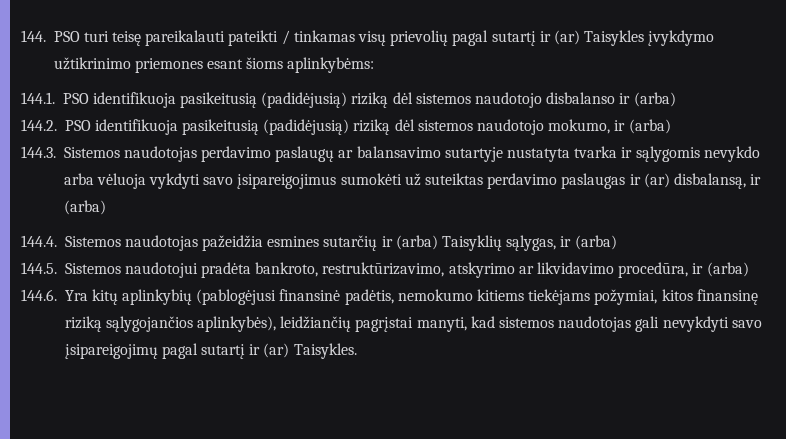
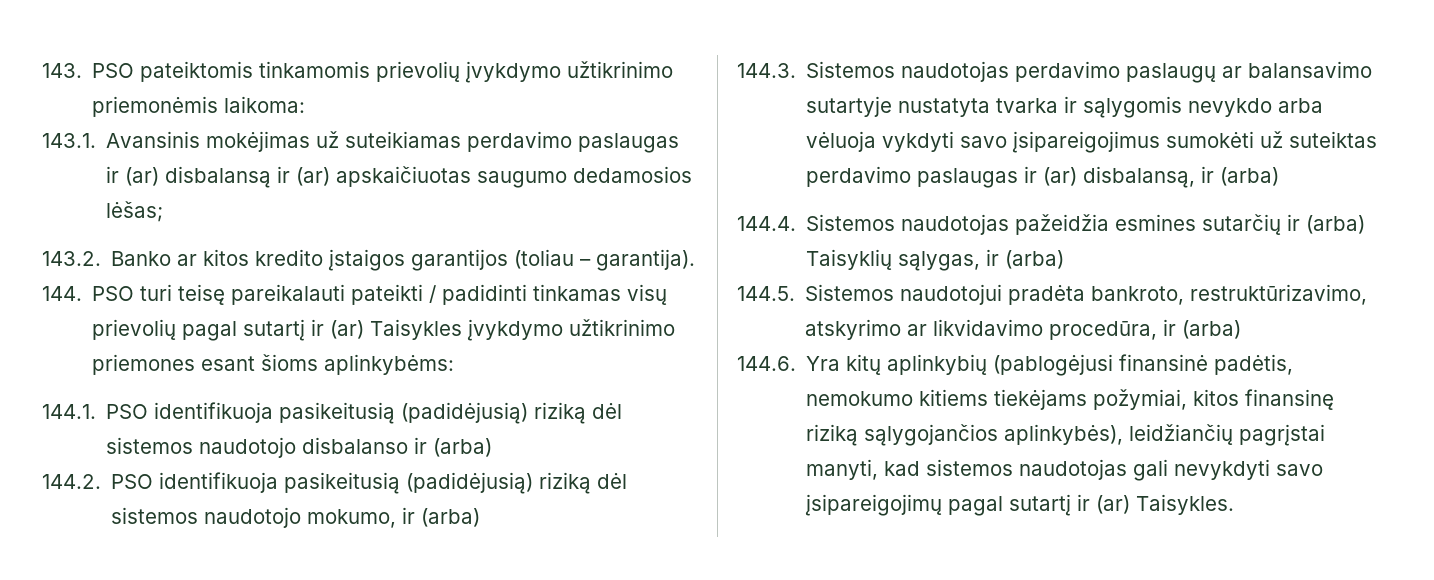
(21, 36) none -> [42,61,674,83] [92,96,306,117] [42,131,680,153] [106,166,693,188] [106,201,164,222] [42,249,696,271] 143. PSO pateiktomis tinkamomis prievolių įvykdymo užtikrinimo priemonėmis laikoma: // 143.1. Avansinis mokėjimas už suteikiamas perdavimo paslaugas ir (ar) disbalansą ir (ar) apskaičiuotas saugumo dedamosios lėšas; // 143.2. Banko ar kitos kredito įstaigos garantijos (toliau – garantija). //
(290, 37) none -> [442,284,528,305] padidinti

